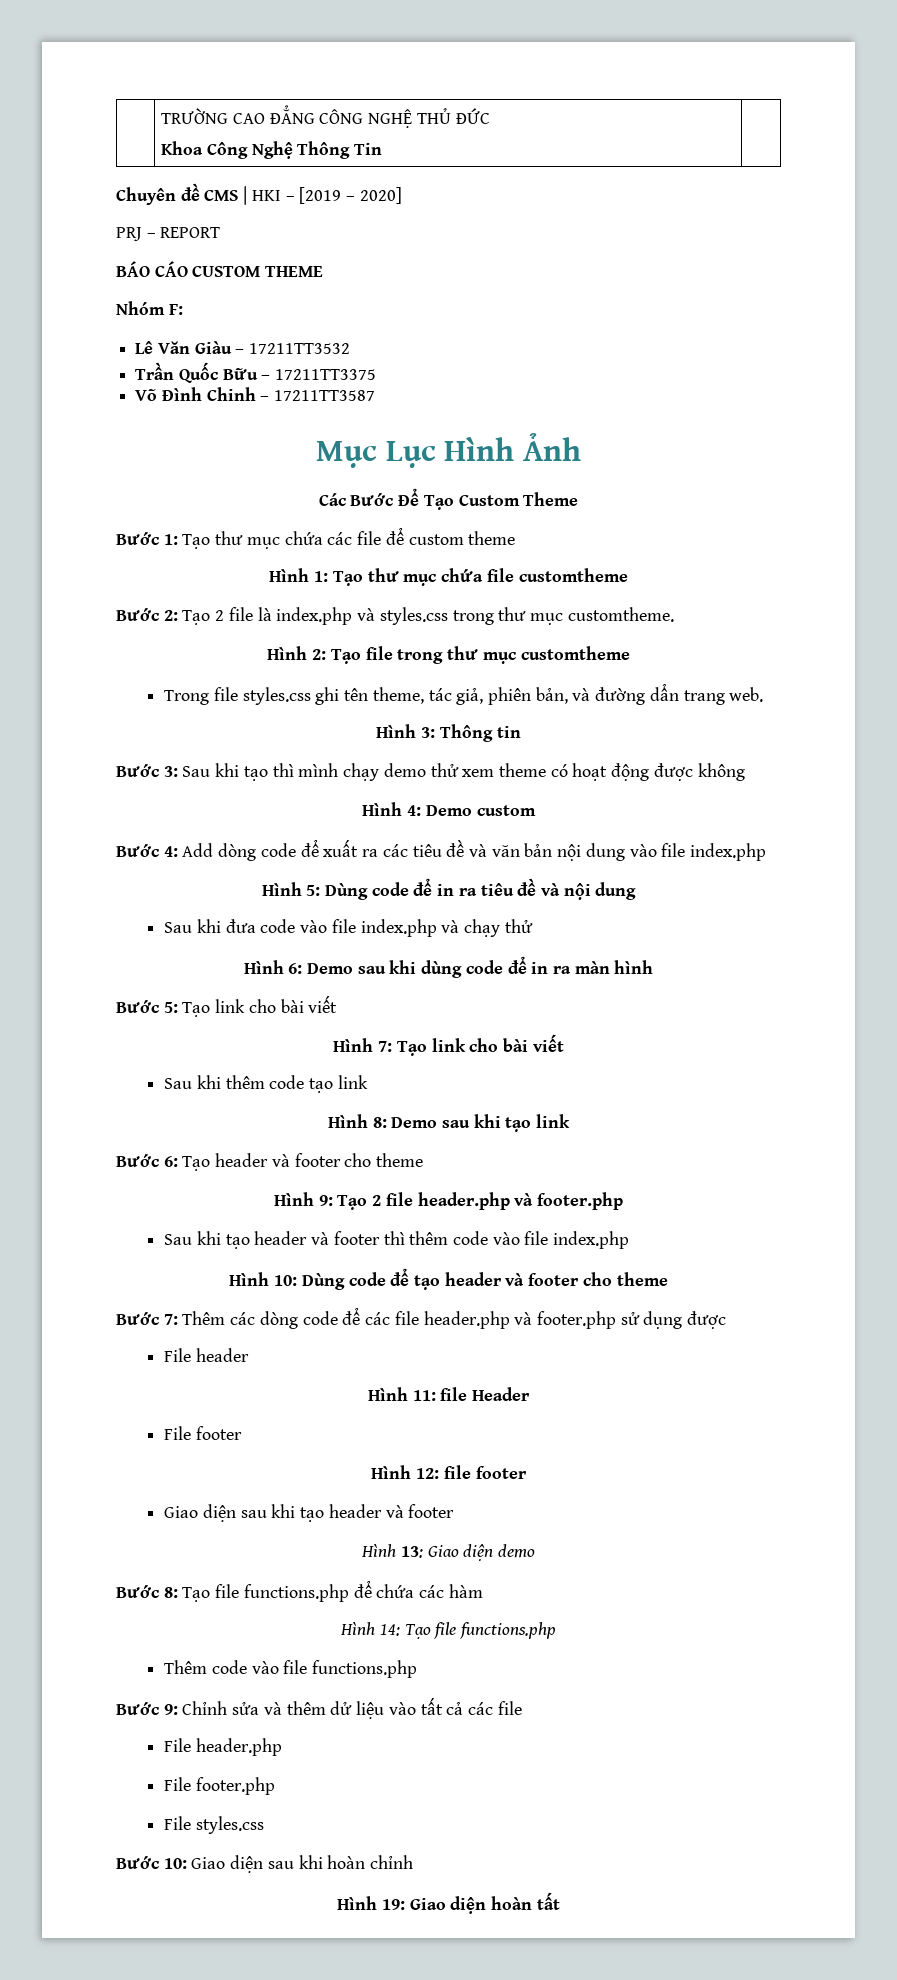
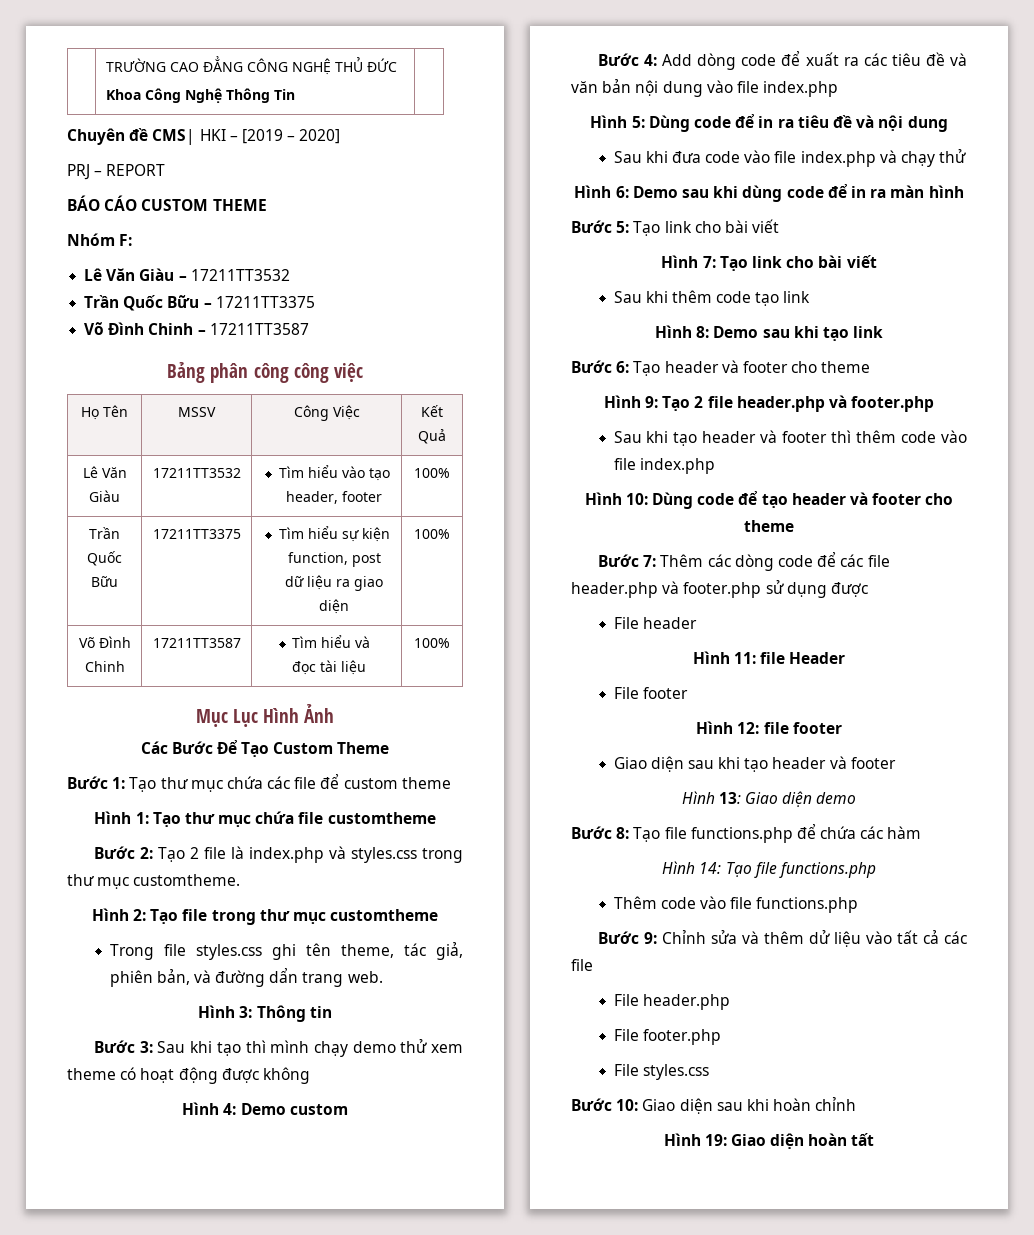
[204,186,248,205] CMS | -> [152,129,196,145] CMS|
(376, 395) none -> [167,362,363,383] [81,405,128,420] [178,407,216,417] [293,405,360,421] [421,405,443,417] [418,429,446,444] [82,466,127,478] [89,490,120,502] [152,468,241,478] [278,465,390,481] [286,491,383,504] [414,468,450,478] [89,527,120,539] [87,551,122,566] [91,576,118,587] [152,529,241,539] [278,526,390,542] [287,552,381,567] [285,575,384,591] [319,599,350,614] [414,529,450,539] [78,636,131,648] [84,661,125,672] [152,638,241,648] [292,635,371,648] [292,660,367,675] [414,638,450,648] // Bảng phân công công việc // Họ Tên | MSSV | Công Việc | Kết Quả // Lê Văn Giàu | 17211TT3532 | Tìm hiểu vào tạo header, footer | 100% // Trần Quốc Bữu | 17211TT3375 | Tìm hiểu sự kiện function, post dữ liệu ra giao diện | 100% // Võ Đình Chinh | 17211TT3587 | Tìm hiểu và đọc tài liệu | 100%

